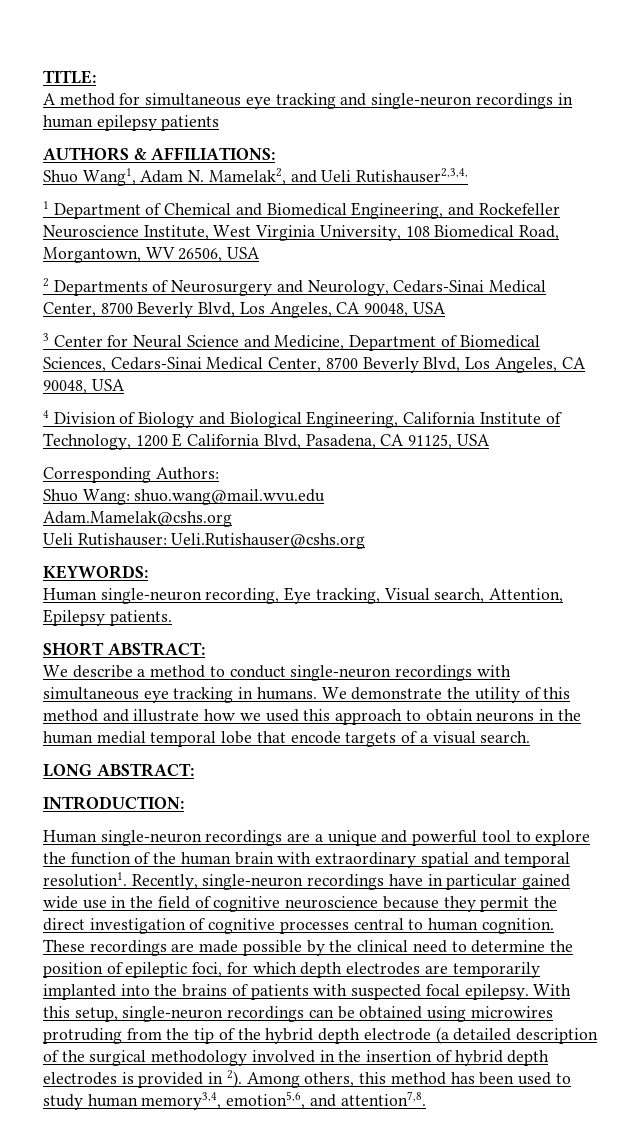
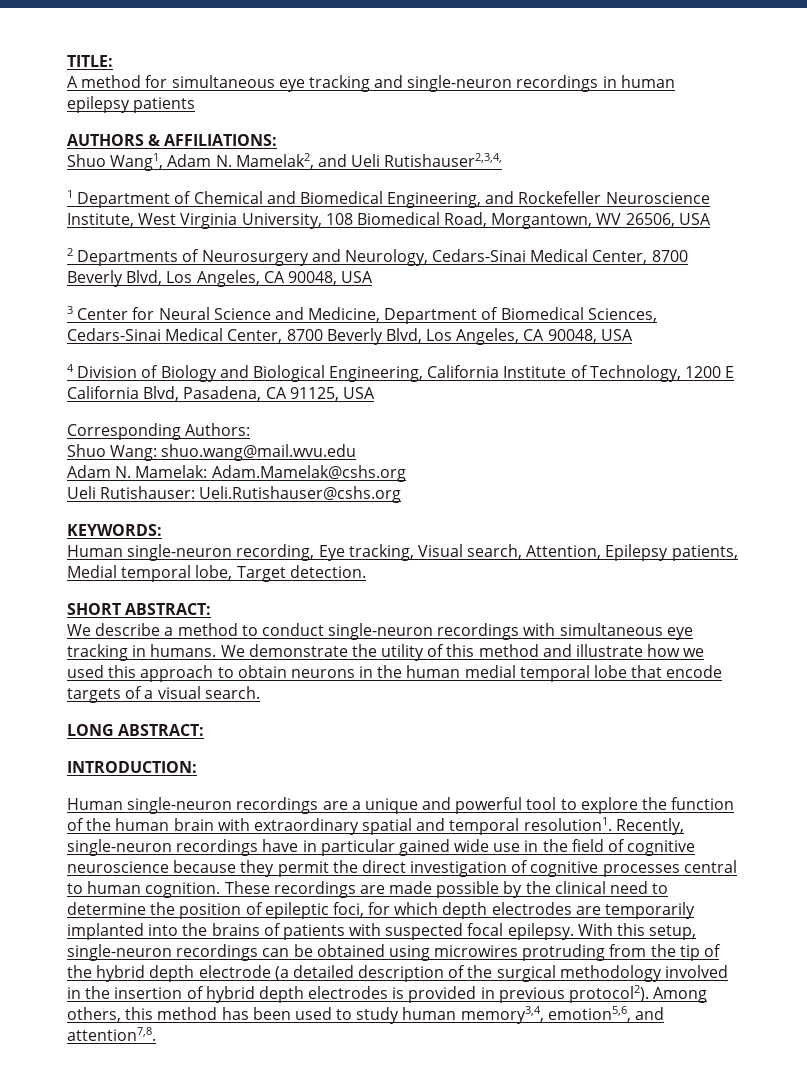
(326, 497) none -> [67,465,208,478] Adam N. Mamelak:
[109,610,172,626] patients. -> [671,545,738,561] [67,565,366,582] patients, Medial temporal lobe, Target detection.
[226,1070,242,1088] 2). -> [498,985,650,1003] previous protocol2).

